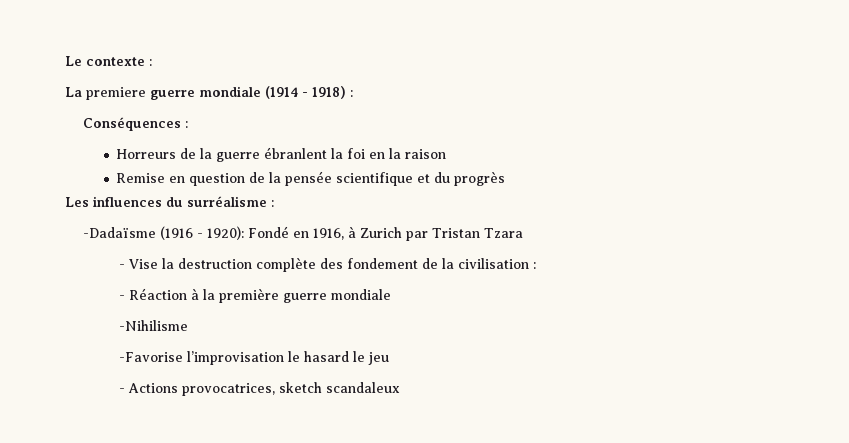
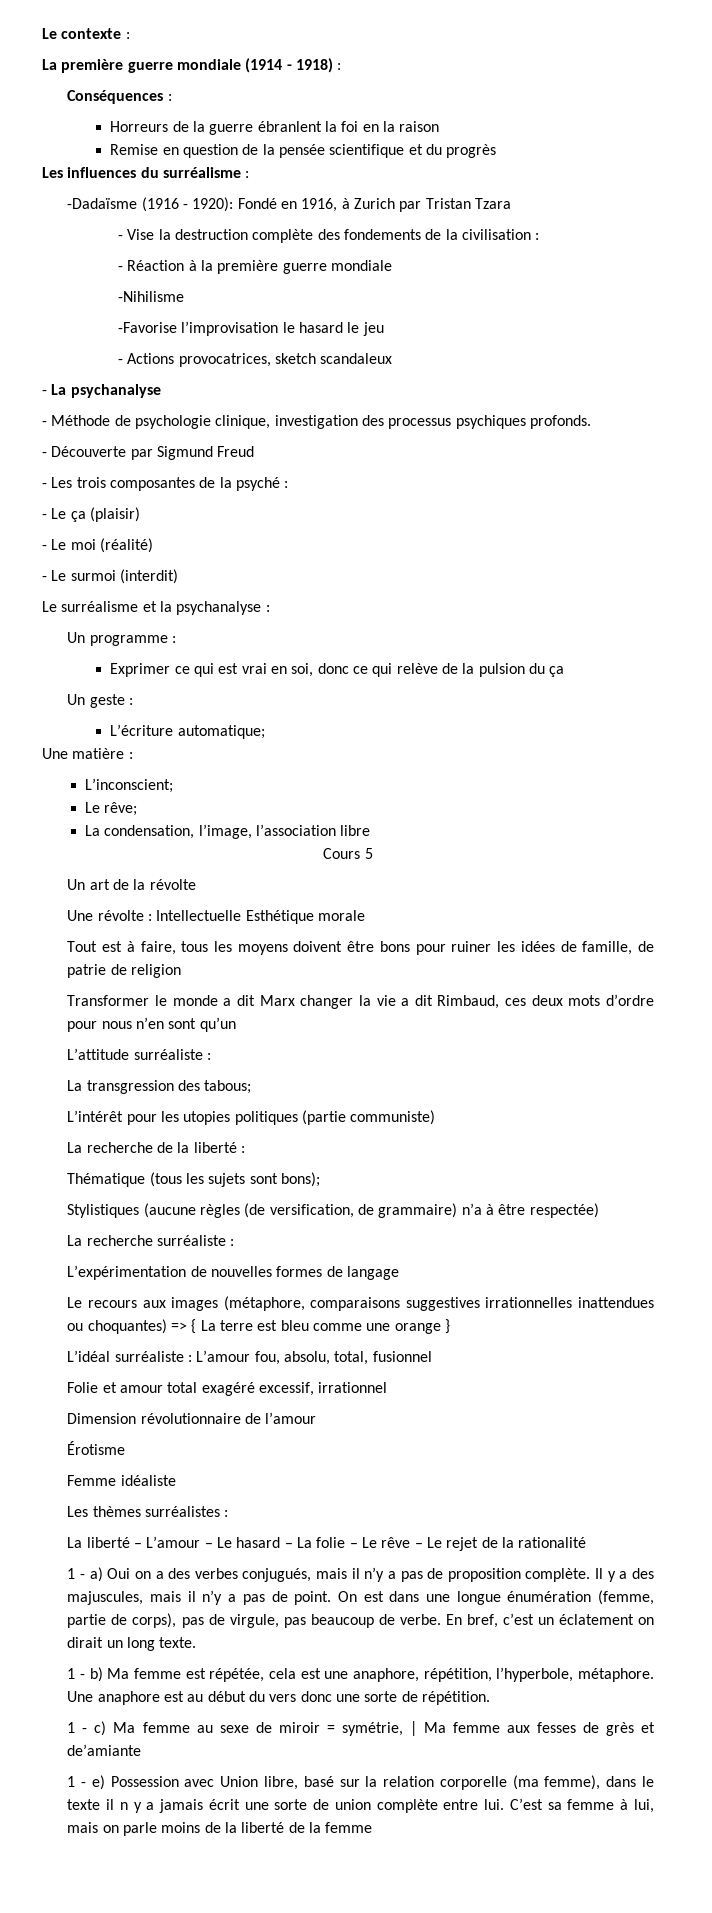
[86,87,146,100] premiere -> [61,59,124,73] première
[347,258,419,269] fondement -> [344,229,422,240] fondements
(401, 387) none -> [42,384,161,398] [42,415,591,429] [42,446,255,460] [42,477,289,491] [42,507,140,522] [42,538,153,553] [42,569,178,584] [42,601,270,615] [67,632,177,646] [110,663,565,677] [67,694,134,708] [110,724,265,739] [42,748,133,759] [84,778,173,793] [84,802,138,816] [84,824,371,839] [323,848,373,859] [67,879,196,890] [67,910,365,924] [67,941,655,955] [67,964,182,978] [67,994,655,1009] [67,1017,236,1032] [67,1048,212,1060] [67,1080,252,1094] [67,1110,436,1125] [67,1142,245,1153] [67,1172,320,1187] [67,1203,599,1218] [67,1235,235,1246] [67,1265,399,1280] [67,1296,655,1311] [67,1319,450,1334] [67,1350,432,1365] [67,1382,388,1396] [67,1412,317,1424] [67,1441,126,1455] [67,1475,176,1486] [67,1506,229,1517] [67,1536,587,1551] [67,1567,654,1582] [67,1590,654,1605] [67,1613,654,1628] [67,1637,197,1651] [67,1667,655,1682] [67,1691,490,1705] [67,1721,655,1736] [67,1744,142,1756] [67,1775,655,1790] [67,1798,654,1813] [67,1822,373,1836] // - La psychanalyse // - Méthode de psychologie clinique, investigation des processus psychiques profonds. // - Découverte par Sigmund Freud // - Les trois composantes de la psyché : // - Le ça (plaisir) // - Le moi (réalité) // - Le surmoi (interdit) // Le surréalisme et la psychanalyse : // Un programme : // Exprimer ce qui est vrai en soi, donc ce qui relève de la pulsion du ça // Un geste : // L’écriture automatique; // Une matière : // L’inconscient; // Le rêve; // La condensation, l’image, l’association libre // Cours 5 // Un art de la révolte // Une révolte : Intellectuelle Esthétique morale // Tout est à faire, tous les moyens doivent être bons pour ruiner les idées de famille, de patrie de religion // Transformer le monde a dit Marx changer la vie a dit Rimbaud, ces deux mots d’ordre pour nous n’en sont qu’un // L’attitude surréaliste : // La transgression des tabous; // L’intérêt pour les utopies politiques (partie communiste) // La recherche de la liberté : // Thématique (tous les sujets sont bons); // Stylistiques (aucune règles (de versification, de grammaire) n’a à être respectée) // La recherche surréaliste : // L’expérimentation de nouvelles formes de langage // Le recours aux images (métaphore, comparaisons suggestives irrationnelles inattendues ou choquantes) => { La terre est bleu comme une orange } // L’idéal surréaliste : L’amour fou, absolu, total, fusionnel // Folie et amour total exagéré excessif, irrationnel // Dimension révolutionnaire de l’amour // Érotisme // Femme idéaliste // Les thèmes surréalistes : // La liberté – L’amour – Le hasard – La folie – Le rêve – Le rejet de la rationalité // 1 - a) Oui on a des verbes conjugués, mais il n’y a pas de proposition complète. Il y a des majuscules, mais il n’y a pas de point. On est dans une longue énumération (femme, partie de corps), pas de virgule, pas beaucoup de verbe. En bref, c’est un éclatement on dirait un long texte. // 1 - b) Ma femme est répétée, cela est une anaphore, répétition, l’hyperbole, métaphore. Une anaphore est au début du vers donc une sorte de répétition. // 1 - c) Ma femme au sexe de miroir = symétrie, | Ma femme aux fesses de grès et de’amiante // 1 - e) Possession avec Union libre, basé sur la relation corporelle (ma femme), dans le texte il n y a jamais écrit une sorte de union complète entre lui. C’est sa femme à lui, mais on parle moins de la liberté de la femme

